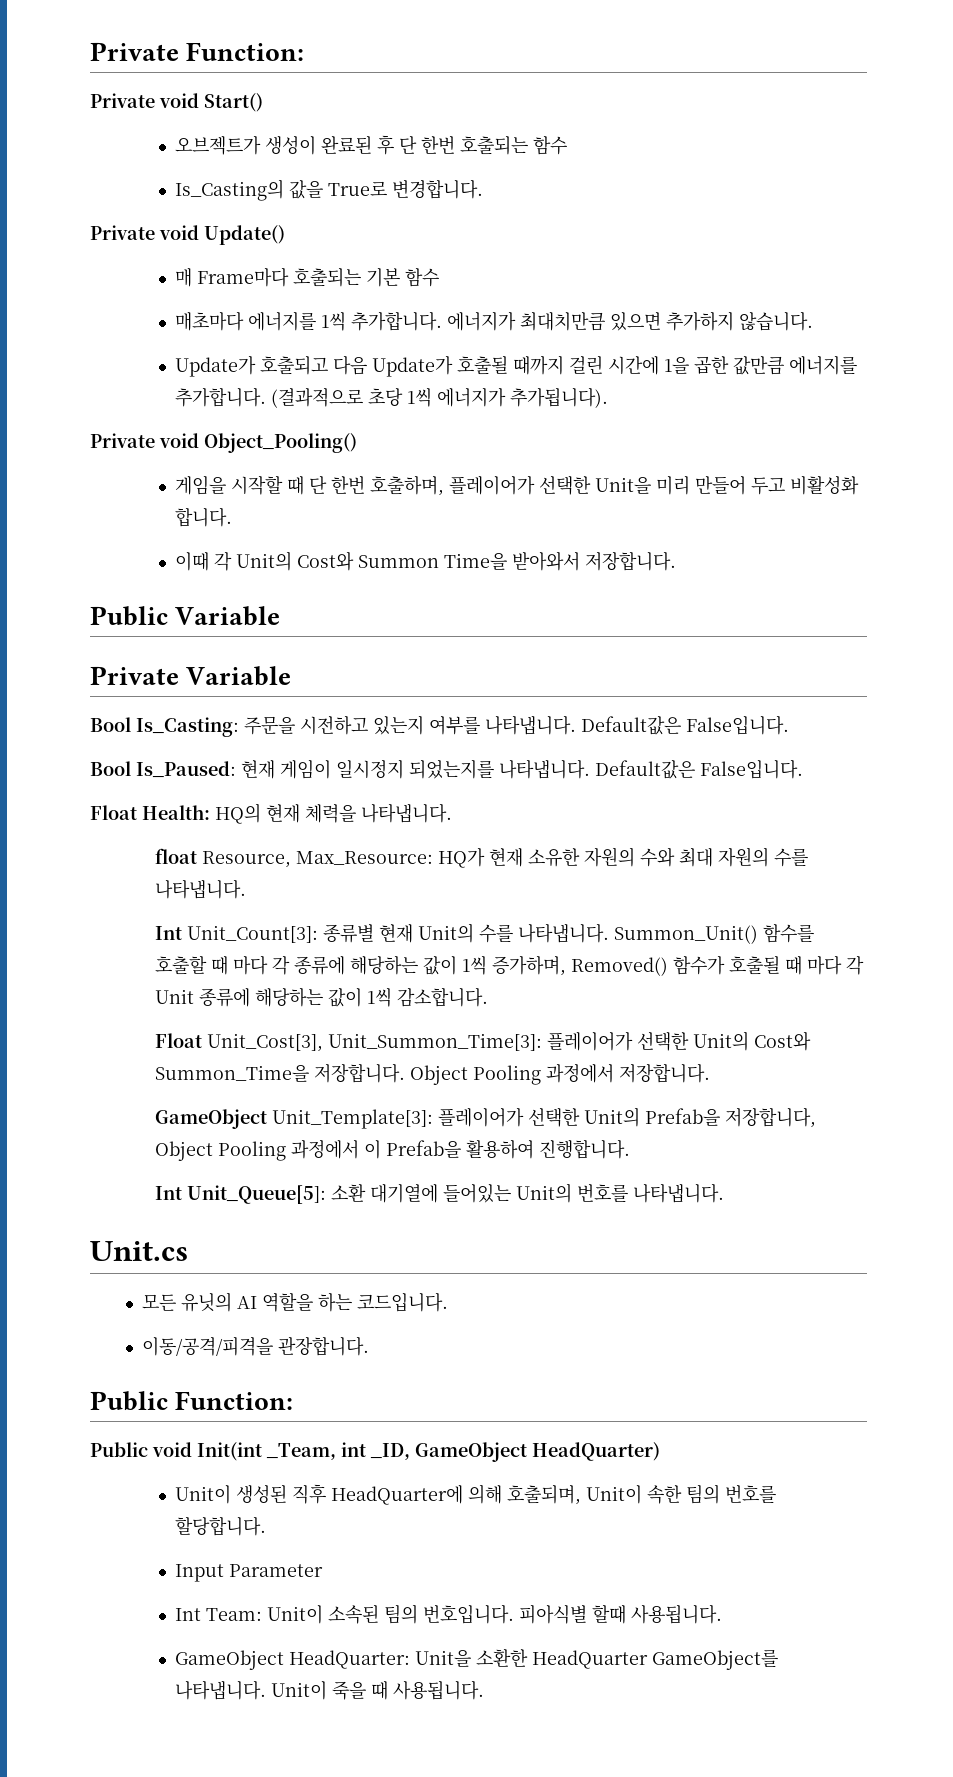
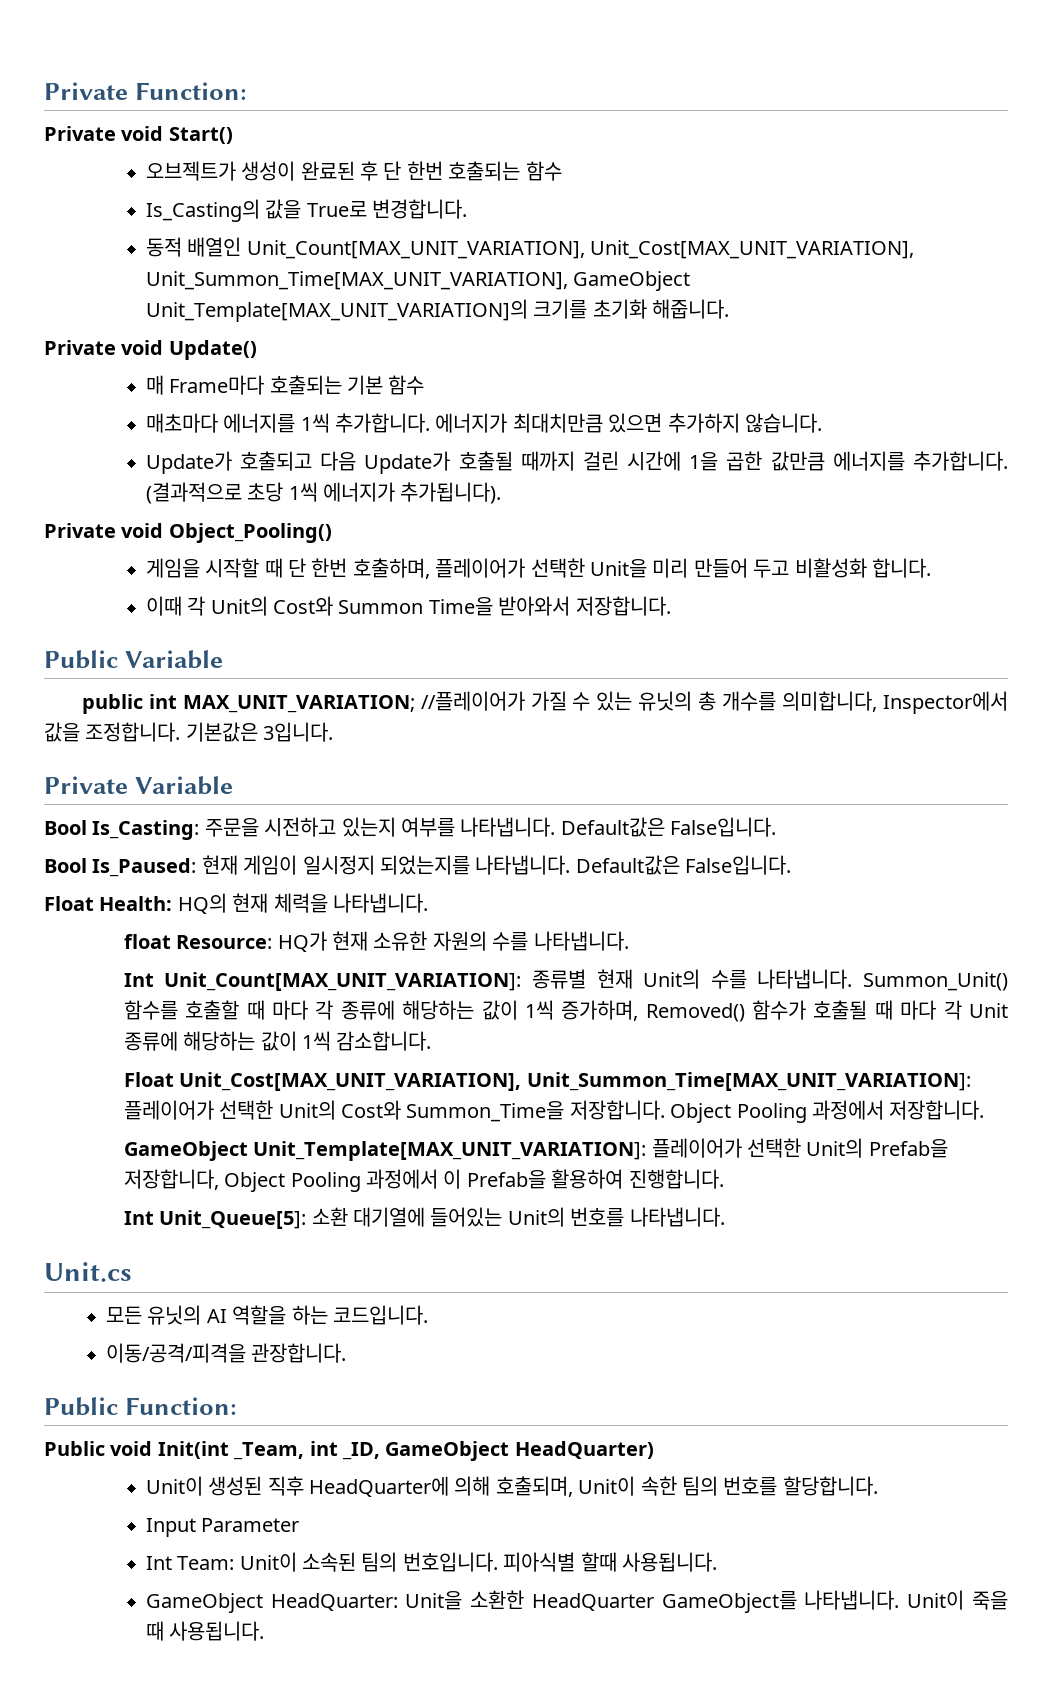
(483, 189) none -> [145,237,915,259] [145,271,691,291] [145,299,730,322] // 동적 배열인 Unit_Count[MAX_UNIT_VARIATION], Unit_Cost[MAX_UNIT_VARIATION], Unit_Summon_Time[MAX_UNIT_VARIATION], GameObject Unit_Template[MAX_UNIT_VARIATION]의 크기를 초기화 해줍니다.
(281, 616) none -> [81,691,1008,714] [44,722,334,742] // public int MAX_UNIT_VARIATION; //플레이어가 가질 수 있는 유닛의 총 개수를 의미합니다, Inspector에서 값을 조정합니다. 기본값은 3입니다.
[201,851,433,868] Resource, Max_Resource: -> [176,935,273,949] Resource:
[639,847,769,867] 수와 최대 자원의 -> (487, 941) none
[186,925,318,943] Unit_Count[3]: -> [164,972,522,991] Unit_Count[MAX_UNIT_VARIATION]:
[206,1033,542,1052] Unit_Cost[3], Unit_Summon_Time[3]: -> [179,1072,971,1091] Unit_Cost[MAX_UNIT_VARIATION], Unit_Summon_Time[MAX_UNIT_VARIATION]:
[271,1109,433,1129] Unit_Template[3]: -> [253,1141,647,1161] Unit_Template[MAX_UNIT_VARIATION]:

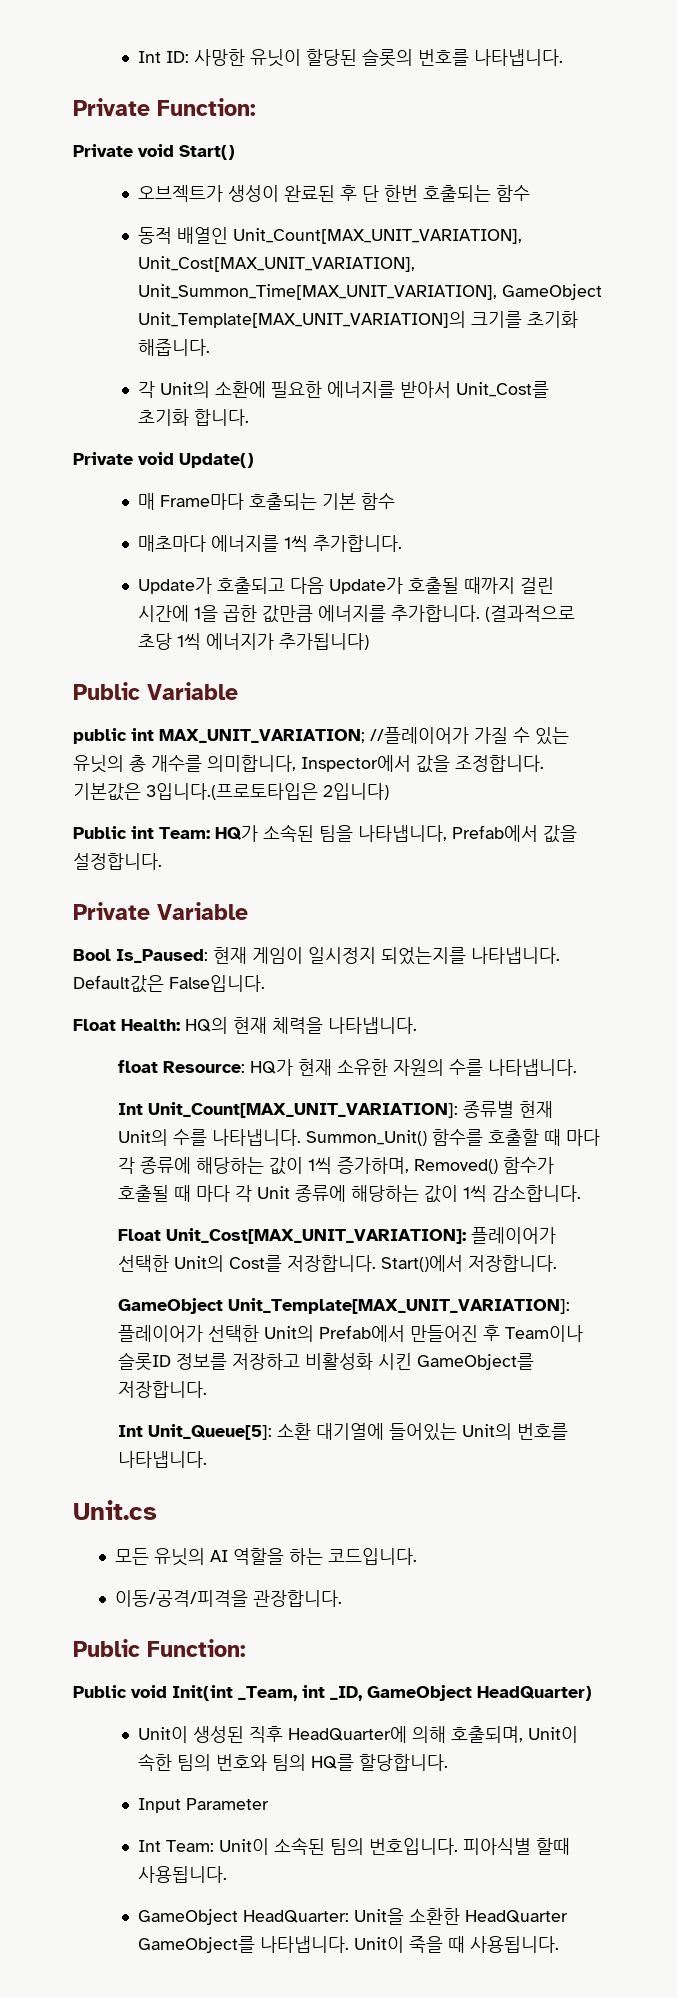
(44, 91) none -> [138,48,564,67] Int ID: 사망한 유닛이 할당된 슬롯의 번호를 나타냅니다. //
[145,199,468,222] // Is_Casting의 값을 True로 변경합니다. -> (531, 193) none
(730, 309) none -> [138,381,550,398] [138,409,250,426] // 각 Unit의 소환에 필요한 에너지를 받아서 Unit_Cost를 초기화 합니다.
[435,413,823,433] 에너지가 최대치만큼 있으면 추가하지 않습니다. -> (403, 543) none
[400,482,502,504] [44,523,332,543] [145,558,932,579] [145,596,671,616] 추가됩니다). // Private void Object_Pooling() // 게임을 시작할 때 단 한번 호출하며, 플레이어가 선택한 Unit을 미리 만들어 두고 비활성화 합니다. // 이때 각 Unit의 Cost와 Summon Time을 받아와서 저장합니다. -> [279,633,370,650] 추가됩니다)
[263,722,334,742] [44,776,234,795] [44,817,777,840] 3입니다. // Private Variable // Bool Is_Casting: 주문을 시전하고 있는지 여부를 나타냅니다. Default값은 False입니다. -> [146,783,389,800] [73,824,577,843] [73,853,162,870] [73,902,248,920] 3입니다.(프로토타입은 2입니다) // Public int Team: HQ가 소속된 팀을 나타냅니다, Prefab에서 값을 설정합니다. // Private Variable
[179,1072,971,1091] [123,1100,885,1123] Unit_Cost[MAX_UNIT_VARIATION], Unit_Summon_Time[MAX_UNIT_VARIATION]: 플레이어가 선택한 Unit의 Cost와 Summon_Time을 저장합니다. Object Pooling 과정에서 -> [166,1227,557,1244] [118,1255,464,1272] Unit_Cost[MAX_UNIT_VARIATION]: 플레이어가 선택한 Unit의 Cost를 저장합니다. Start()에서
[868,1139,948,1158] [123,1169,724,1192] Prefab을 저장합니다, Object Pooling 과정에서 이 Prefab을 활용하여 진행합니다. -> [319,1325,584,1342] [118,1352,535,1371] [118,1381,208,1398] Prefab에서 만들어진 후 Team이나 슬롯ID 정보를 저장하고 비활성화 시킨 GameObject를 저장합니다.
[723,1476,778,1496] 번호를 -> [216,1754,355,1771] 번호와 팀의 HQ를

